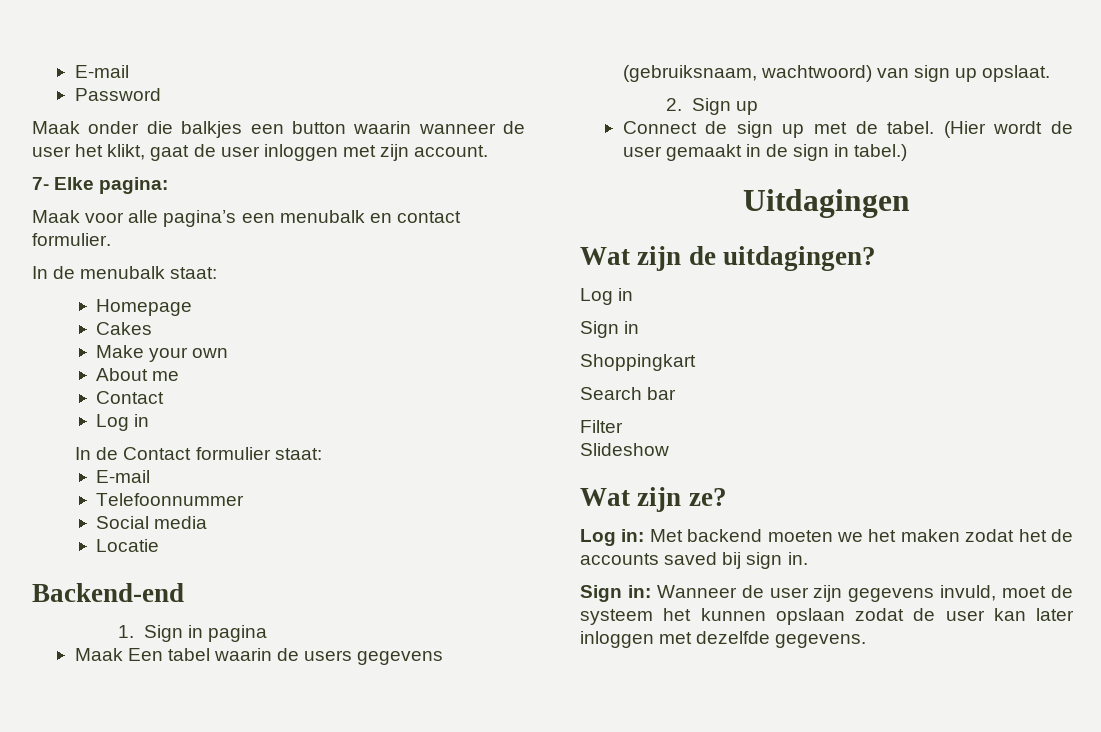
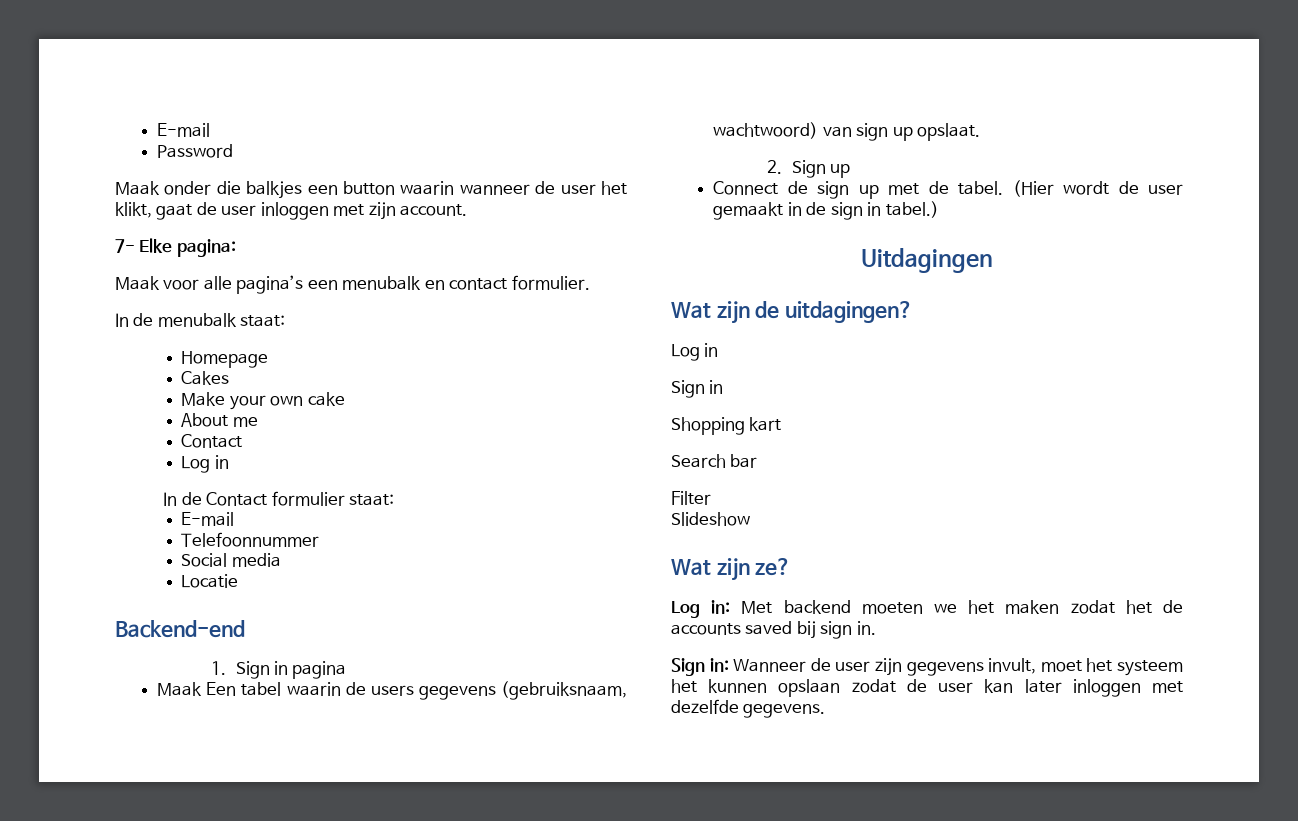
(229, 353) none -> [307,392,345,406] cake
[580,354,696,371] Shoppingkart -> [671,417,782,435] Shopping kart
[940,585,1073,601] invuld, moet de -> [988,658,1113,674] invult, moet het

